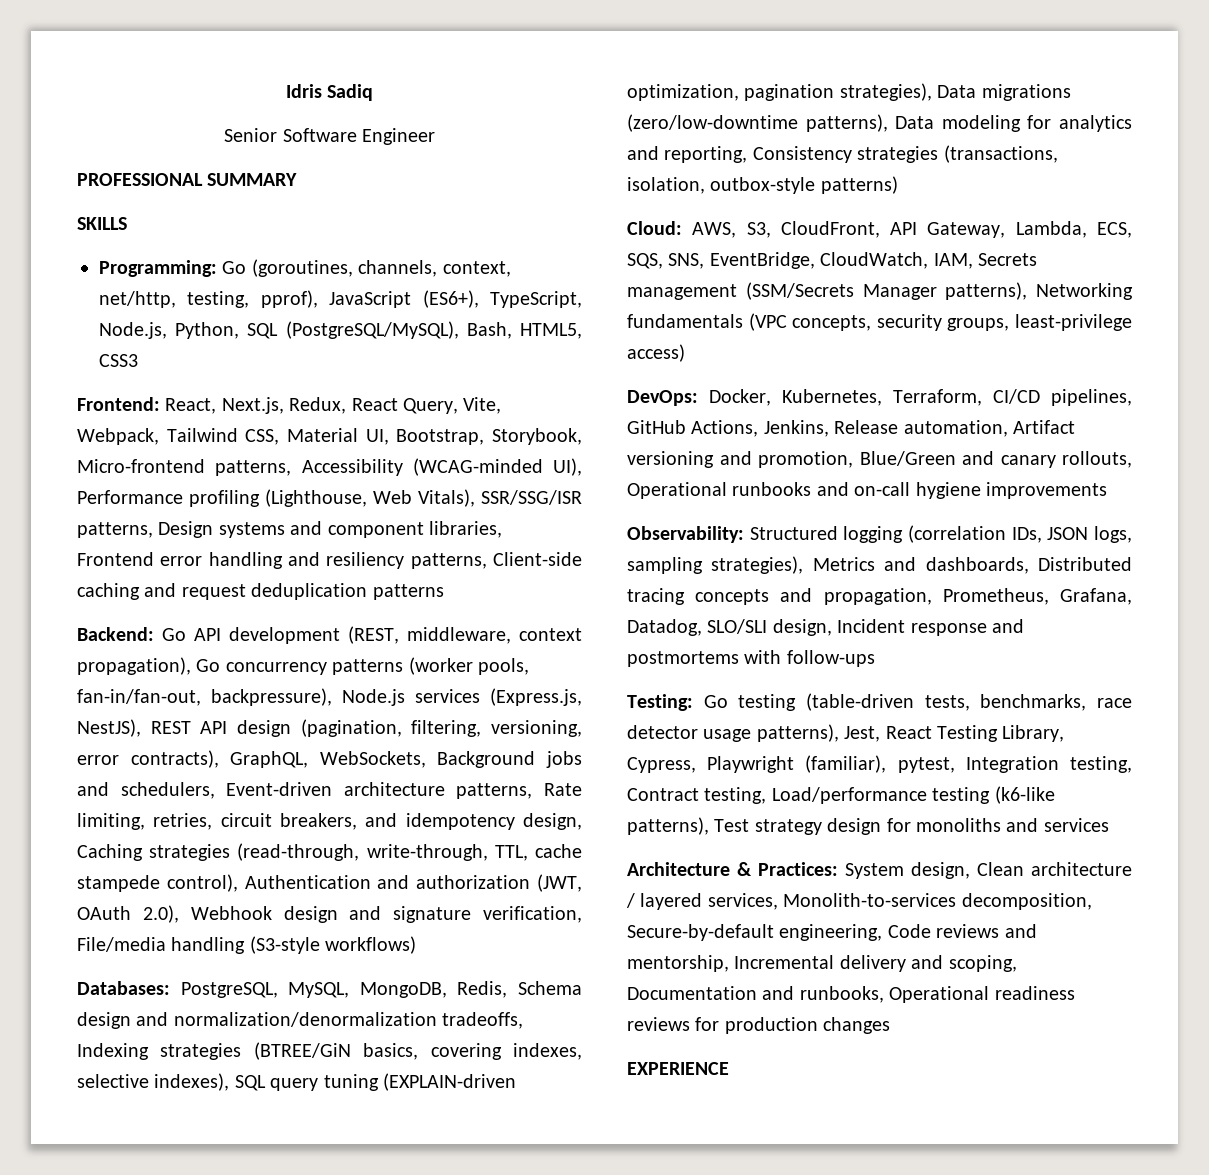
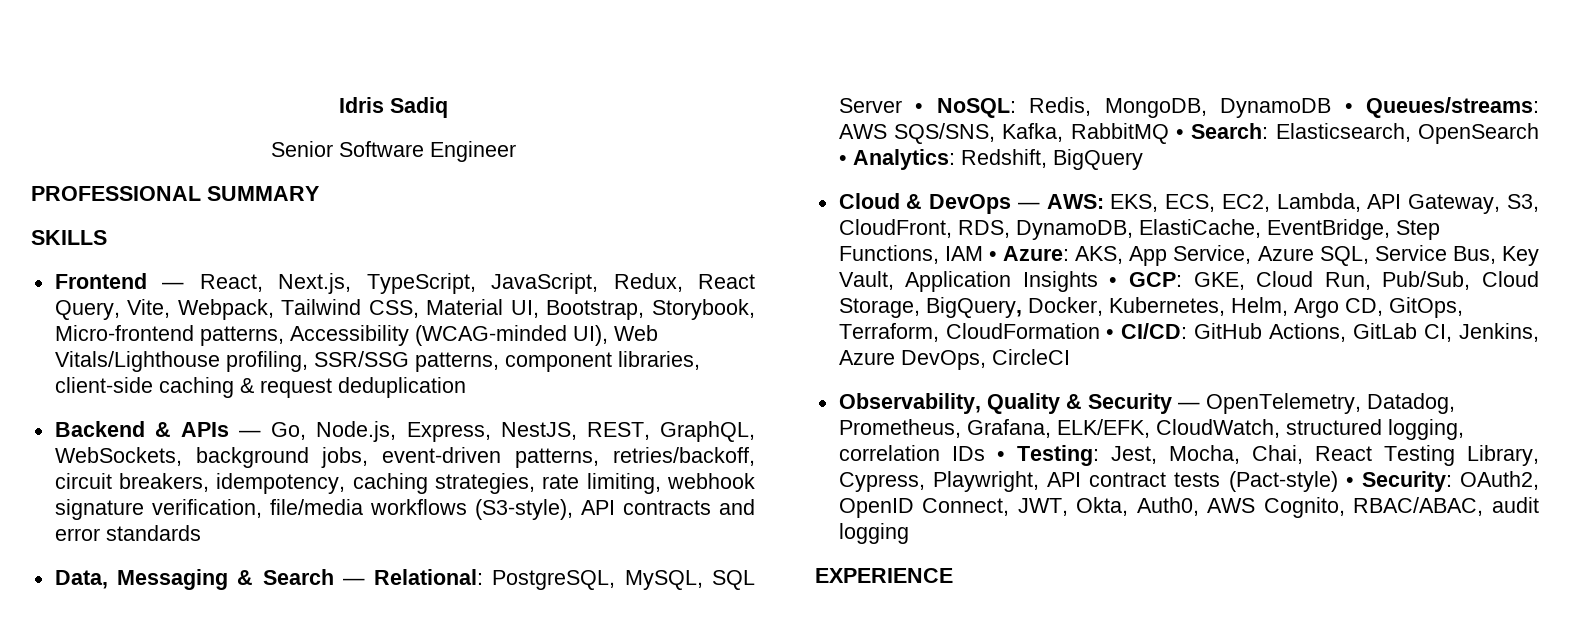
[99,259,511,277] [99,290,582,308] [99,321,582,339] [99,354,138,367] [77,397,284,414] Programming: Go (goroutines, channels, context, net/http, testing, pprof), JavaScript (ES6+), TypeScript, Node.js, Python, SQL (PostgreSQL/MySQL), Bash, HTML5, CSS3 // Frontend: React, Next.js, -> [54,273,599,294] Frontend — React, Next.js, TypeScript, JavaScript,
[77,489,582,507] [77,521,502,538] [77,552,582,569] [77,583,444,600] [77,626,582,644] [77,657,529,675] [77,688,582,706] [77,719,582,737] [77,750,582,768] [77,782,582,799] [77,813,582,830] [77,843,582,861] [77,874,582,892] [77,905,582,923] [77,936,417,954] [77,981,582,998] [77,1012,524,1029] [77,1042,582,1060] [77,1073,516,1091] [627,83,1071,101] [627,114,1132,132] [627,145,1058,163] [627,176,898,194] [627,221,1132,238] [627,252,1037,269] [627,282,1133,300] [627,313,1132,331] [627,344,685,362] [627,389,1132,406] [627,420,1075,437] [627,451,1132,468] [627,482,1107,499] [627,525,1132,543] [627,556,1132,574] [627,588,1132,605] [627,619,1024,636] [627,650,875,667] [627,693,1132,711] [627,724,1065,742] [627,755,1132,773] [627,786,1055,804] [627,817,1109,835] [627,862,1132,879] [626,893,1092,910] [627,924,1037,941] [627,955,1017,972] [627,986,1075,1003] [627,1017,891,1034] Performance profiling (Lighthouse, Web Vitals), SSR/SSG/ISR patterns, Design systems and component libraries, Frontend error handling and resiliency patterns, Client-side caching and request deduplication patterns // Backend: Go API development (REST, middleware, context propagation), Go concurrency patterns (worker pools, fan-in/fan-out, backpressure), Node.js services (Express.js, NestJS), REST API design (pagination, filtering, versioning, error contracts), GraphQL, WebSockets, Background jobs and schedulers, Event-driven architecture patterns, Rate limiting, retries, circuit breakers, and idempotency design, Caching strategies (read-through, write-through, TTL, cache stampede control), Authentication and authorization (JWT, OAuth 2.0), Webhook design and signature verification, File/media handling (S3-style workflows) // Databases: PostgreSQL, MySQL, MongoDB, Redis, Schema design and normalization/denormalization tradeoffs, Indexing strategies (BTREE/GiN basics, covering indexes, selective indexes), SQL query tuning (EXPLAIN-driven optimization, pagination strategies), Data migrations (zero/low-downtime patterns), Data modeling for analytics and reporting, Consistency strategies (transactions, isolation, outbox-style patterns) // Cloud: AWS, S3, CloudFront, API Gateway, Lambda, ECS, SQS, SNS, EventBridge, CloudWatch, IAM, Secrets management (SSM/Secrets Manager patterns), Networking fundamentals (VPC concepts, security groups, least-privilege access) // DevOps: Docker, Kubernetes, Terraform, CI/CD pipelines, GitHub Actions, Jenkins, Release automation, Artifact versioning and promotion, Blue/Green and canary rollouts, Operational runbooks and on-call hygiene improvements // Observability: Structured logging (correlation IDs, JSON logs, sampling strategies), Metrics and dashboards, Distributed tracing concepts and propagation, Prometheus, Grafana, Datadog, SLO/SLI design, Incident response and postmortems with follow-ups // Testing: Go testing (table-driven tests, benchmarks, race detector usage patterns), Jest, React Testing Library, Cypress, Playwright (familiar), pytest, Integration testing, Contract testing, Load/performance testing (k6-like patterns), Test strategy design for monoliths and services // Architecture & Practices: System design, Clean architecture / layered services, Monolith-to-services decomposition, Secure-by-default engineering, Code reviews and mentorship, Incremental delivery and scoping, Documentation and runbooks, Operational readiness reviews for production changes -> [613,325,658,341] [54,351,700,372] [54,377,466,398] [54,421,755,442] [54,447,755,468] [54,473,755,494] [54,499,755,520] [54,525,201,541] [54,569,755,590] [838,97,1539,118] [838,123,1539,144] [838,149,1143,170] [838,193,1539,214] [838,219,1440,240] [838,245,1539,266] [838,271,1539,292] [838,297,1463,318] [838,323,1539,342] [838,349,1070,370] [838,393,1455,414] [838,419,1464,440] [838,445,1539,466] [838,471,1539,492] [838,497,1539,518] [838,523,909,544] Web Vitals/Lighthouse profiling, SSR/SSG patterns, component libraries, client-side caching & request deduplication // Backend & APIs — Go, Node.js, Express, NestJS, REST, GraphQL, WebSockets, background jobs, event-driven patterns, retries/backoff, circuit breakers, idempotency, caching strategies, rate limiting, webhook signature verification, file/media workflows (S3-style), API contracts and error standards // Data, Messaging & Search — Relational: PostgreSQL, MySQL, SQL Server • NoSQL: Redis, MongoDB, DynamoDB • Queues/streams: AWS SQS/SNS, Kafka, RabbitMQ • Search: Elasticsearch, OpenSearch • Analytics: Redshift, BigQuery // Cloud & DevOps — AWS: EKS, ECS, EC2, Lambda, API Gateway, S3, CloudFront, RDS, DynamoDB, ElastiCache, EventBridge, Step Functions, IAM • Azure: AKS, App Service, Azure SQL, Service Bus, Key Vault, Application Insights • GCP: GKE, Cloud Run, Pub/Sub, Cloud Storage, BigQuery, Docker, Kubernetes, Helm, Argo CD, GitOps, Terraform, CloudFormation • CI/CD: GitHub Actions, GitLab CI, Jenkins, Azure DevOps, CircleCI // Observability, Quality & Security — OpenTelemetry, Datadog, Prometheus, Grafana, ELK/EFK, CloudWatch, structured logging, correlation IDs • Testing: Jest, Mocha, Chai, React Testing Library, Cypress, Playwright, API contract tests (Pact-style) • Security: OAuth2, OpenID Connect, JWT, Okta, Auth0, AWS Cognito, RBAC/ABAC, audit logging

